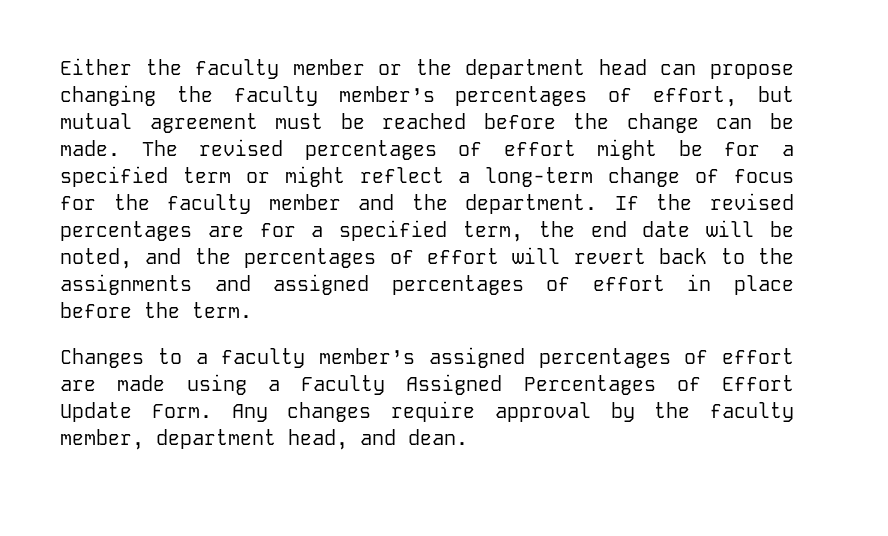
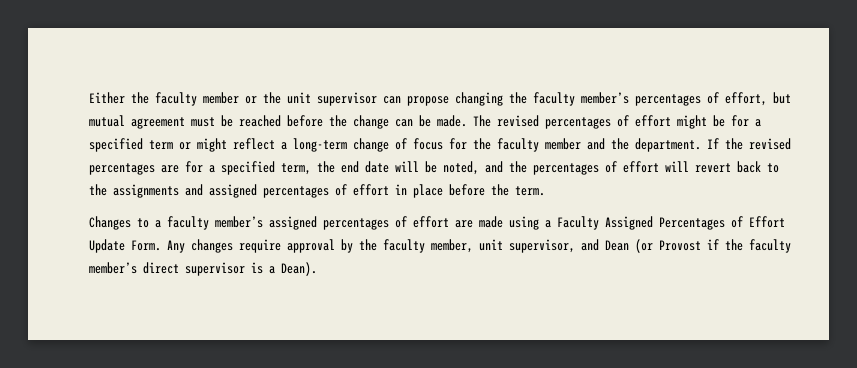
[465,59,647,79] department head -> [287,92,377,106] unit supervisor
[156,429,468,450] department head, and dean. -> [479,239,791,253] [89,262,317,276] unit supervisor, and Dean (or Provost if the faculty member’s direct supervisor is a Dean).

